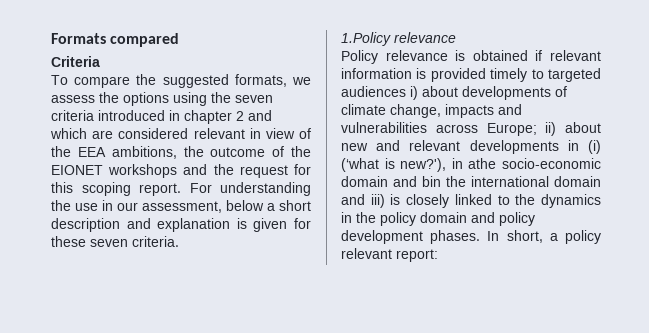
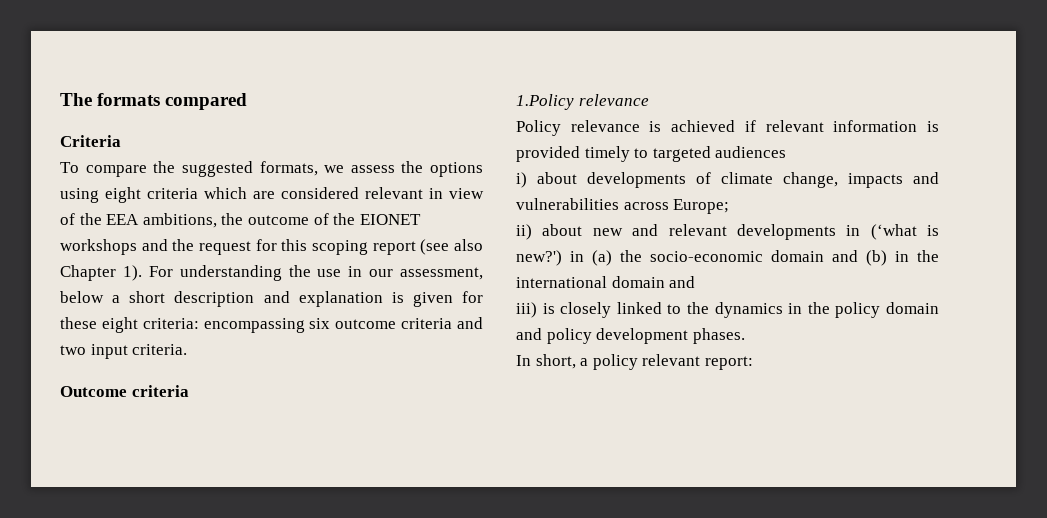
[51,33,106,44] Formats -> [60,93,161,106] The formats
[211,92,273,103] [51,110,272,124] the seven criteria introduced in chapter 2 and -> [105,187,198,203] eight criteria
[139,183,181,196] report. -> [372,239,484,255] [60,265,142,281] report (see also Chapter 1).
[90,239,128,247] seven -> [101,317,483,333] [60,344,128,359] eight criteria: encompassing six outcome criteria and two input
(179, 241) none -> [60,385,189,397] // Outcome criteria
[472,50,528,61] obtained -> [671,120,736,132] achieved
(406, 91) none -> (787, 152) //
(537, 129) none -> (730, 206) //
[588,140,601,154] (i) -> (861, 230) none
[400,158,497,172] new?'), in athe -> [516,250,642,266] new?') in (a) the
[422,176,441,187] bin -> [866,250,909,266] (b) in
(365, 199) none -> (696, 282) //
(481, 237) none -> (745, 336) //

